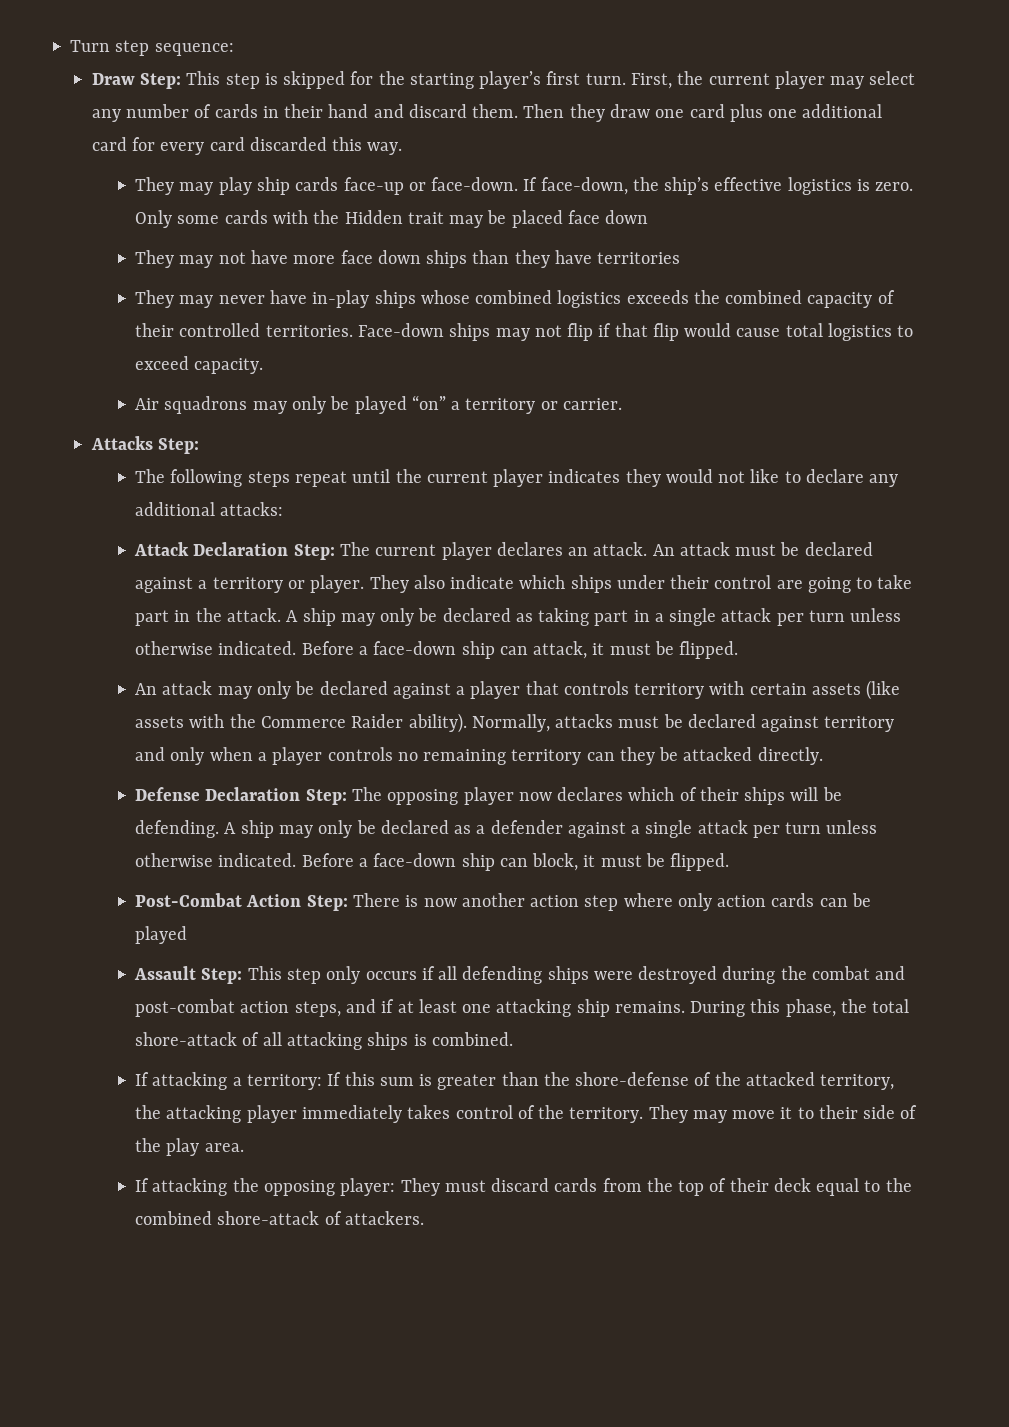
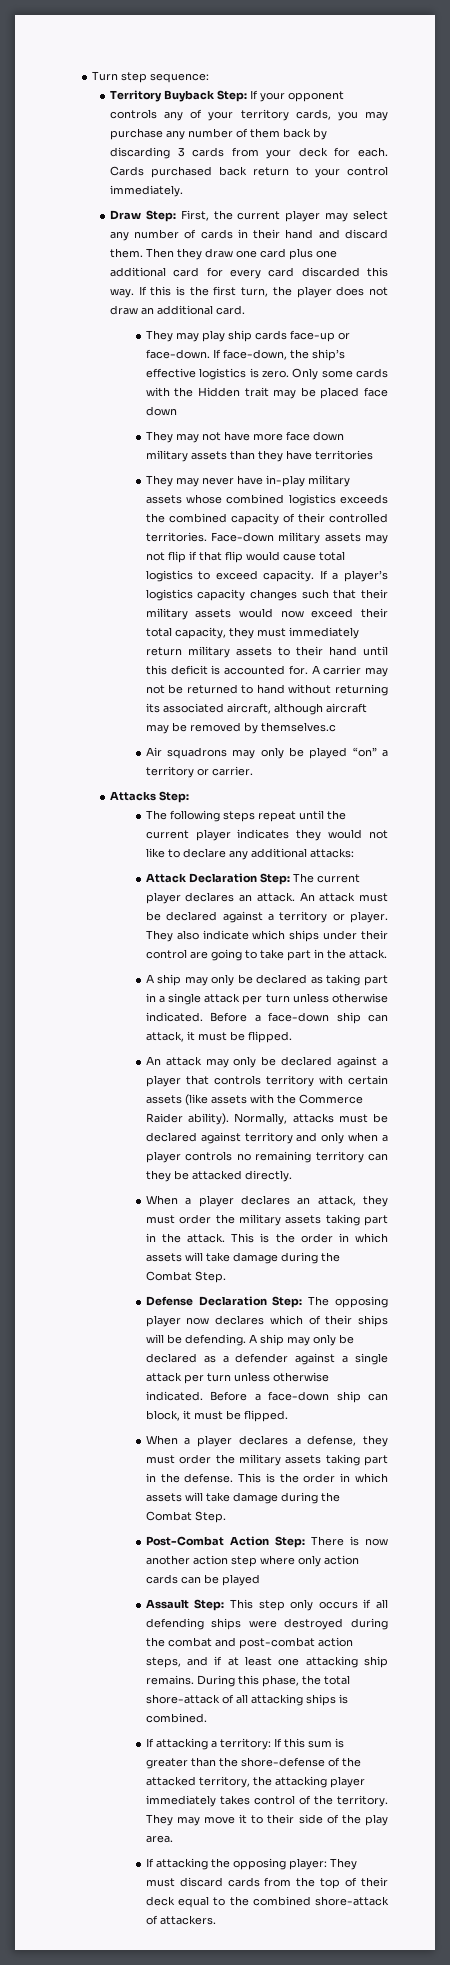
[91,71,626,89] Draw Step: This step is skipped for the starting player’s first turn. -> [109,90,344,102] [109,109,388,121] [109,128,327,140] [109,147,388,159] [109,166,388,178] [109,185,183,197] [109,210,176,222] Territory Buyback Step: If your opponent controls any of your territory cards, you may purchase any number of them back by discarding 3 cards from your deck for each. Cards purchased back return to your control immediately. // Draw Step:
(403, 148) none -> [138,286,388,298] [109,305,245,315] If this is the first turn, the player does not draw an additional card.
[426,250,468,268] ships -> [145,450,227,462] military assets
[374,290,416,308] ships -> [307,475,350,487] [145,495,182,504] military assets
[449,323,491,341] ships -> [278,532,361,544] military assets
(264, 366) none -> [319,570,389,582] [145,589,388,601] [145,608,388,620] [145,627,359,639] [145,646,388,658] [145,665,388,677] [145,684,388,696] [145,703,367,715] [145,722,336,734] If a player’s logistics capacity changes such that their military assets would now exceed their total capacity, they must immediately return military assets to their hand until this deficit is accounted for. A carrier may not be returned to hand without returning its associated aircraft, although aircraft may be removed by themselves.c
(281, 615) none -> (387, 954) //
(823, 756) none -> [145,1195,389,1207] [145,1214,388,1226] [145,1233,388,1243] [145,1252,340,1264] [145,1271,226,1283] // When a player declares an attack, they must order the military assets taking part in the attack. This is the order in which assets will take damage during the Combat Step.
(730, 862) none -> [145,1435,388,1447] [145,1454,388,1466] [145,1473,388,1483] [145,1492,340,1504] [145,1511,226,1523] // When a player declares a defense, they must order the military assets taking part in the defense. This is the order in which assets will take damage during the Combat Step.

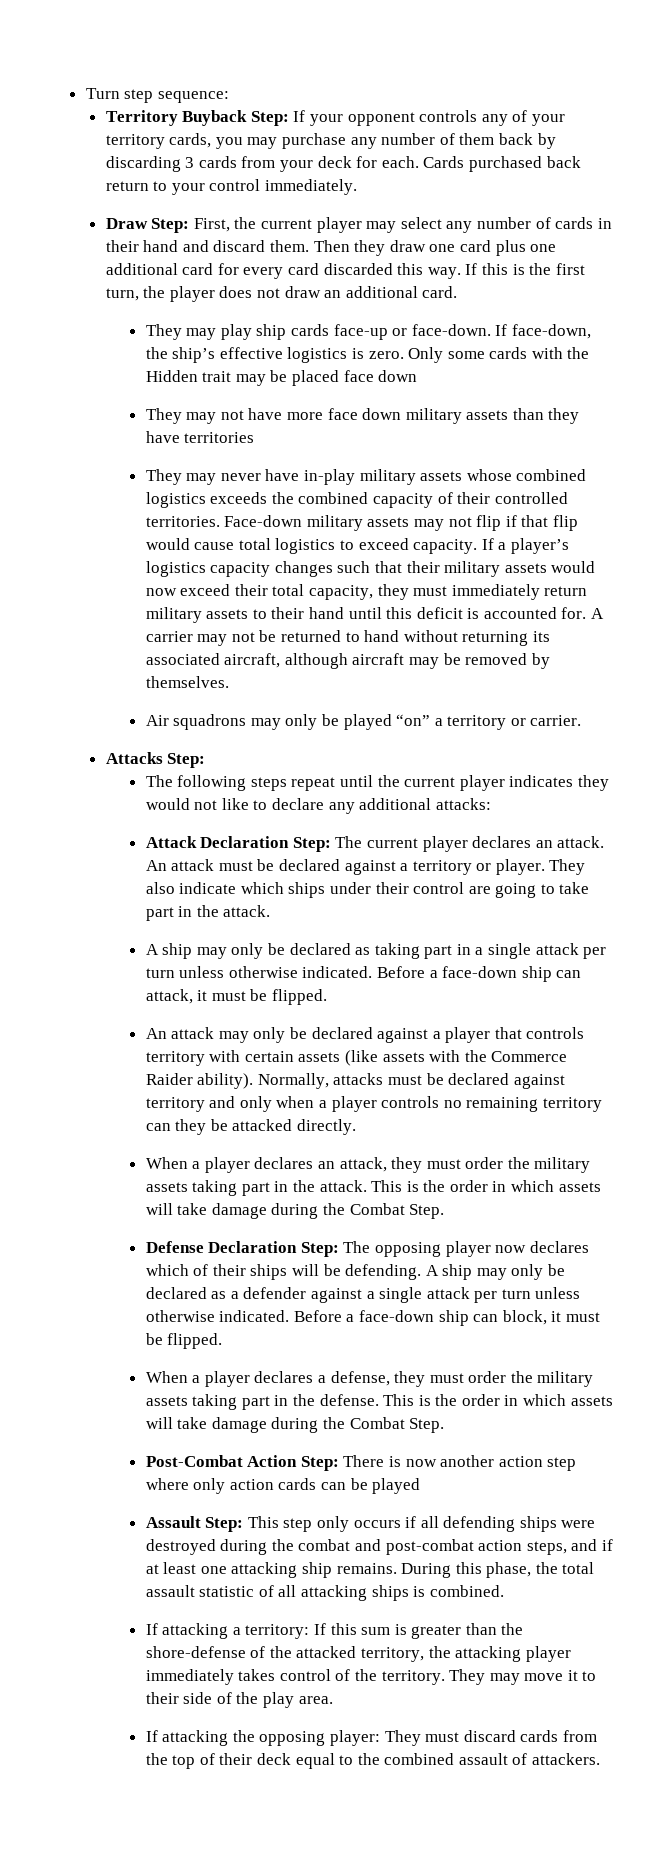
[260,722,336,732] themselves.c -> [145,676,229,688] themselves.
[145,1694,220,1704] shore-attack -> [145,1585,255,1597] assault statistic
[315,1896,389,1906] shore-attack -> [458,1753,508,1765] assault

